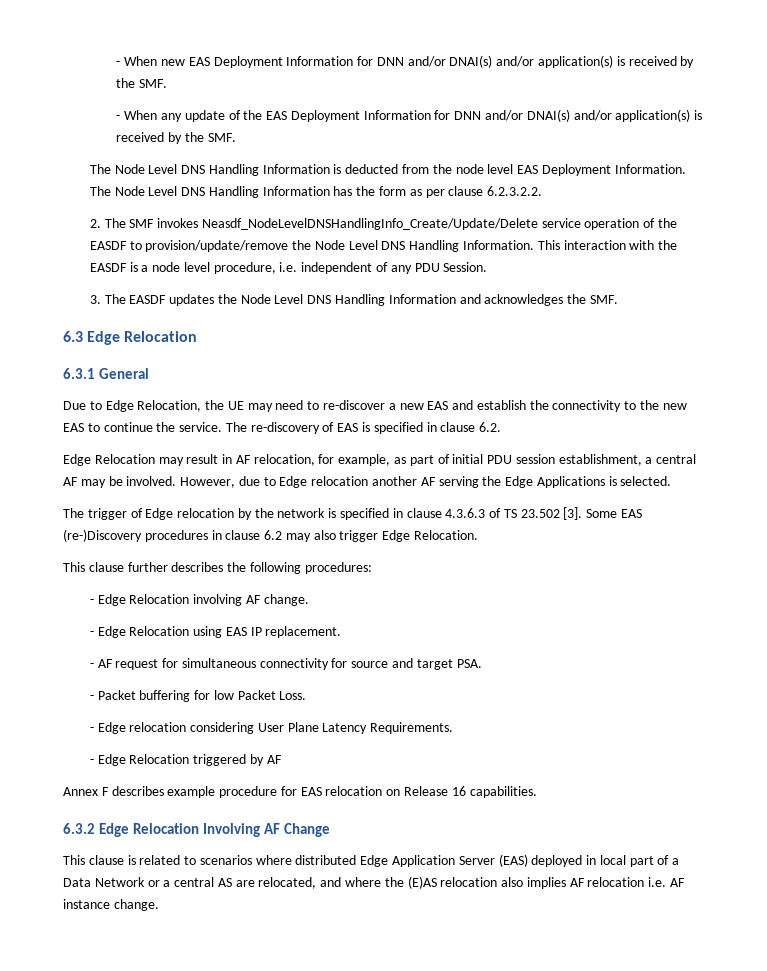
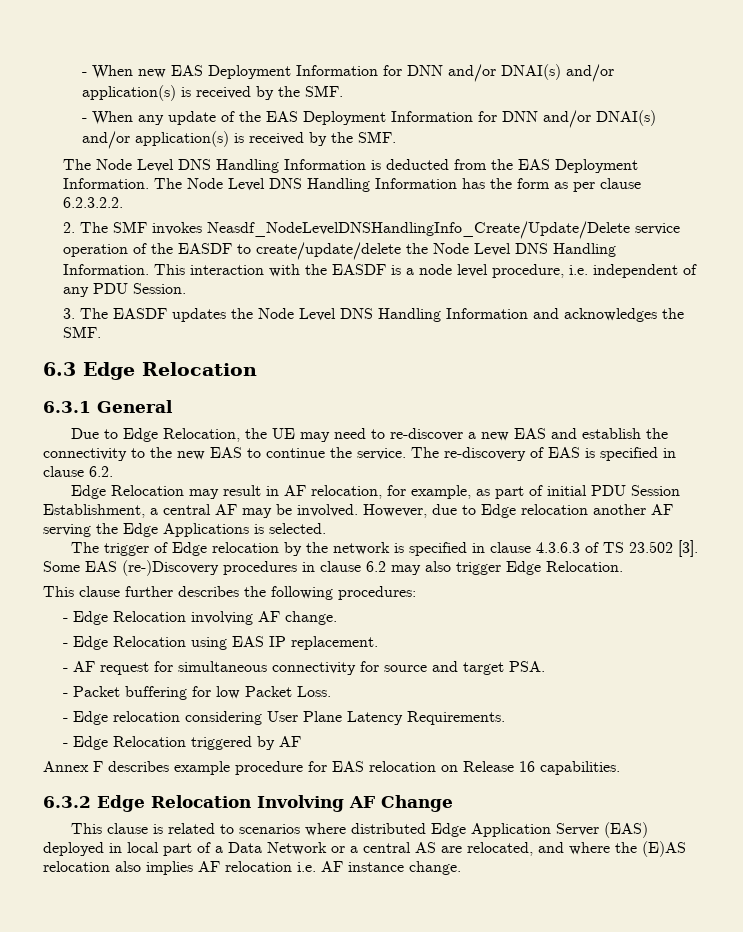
[455,164,514,174] node level -> (513, 164) none
[145,240,289,252] provision/update/remove -> [255,242,401,260] create/update/delete
[515,454,642,466] session establishment, -> [631,485,681,496] [43,504,145,518] Session Establishment,

